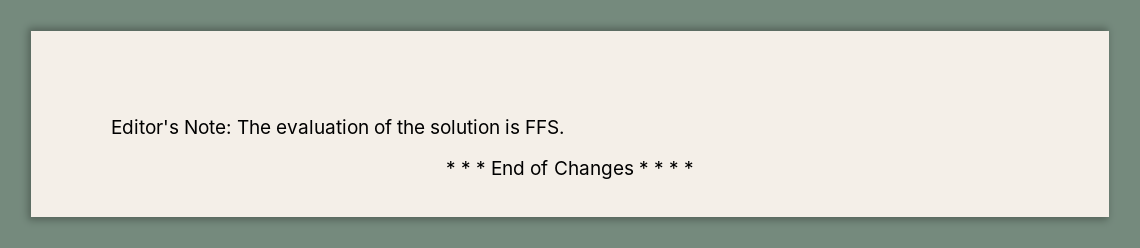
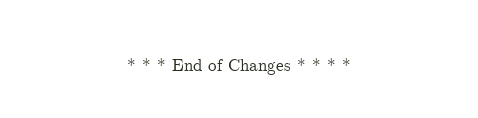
[111,119,565,134] Editor's Note: The evaluation of the solution is FFS. // -> (127, 64) none

